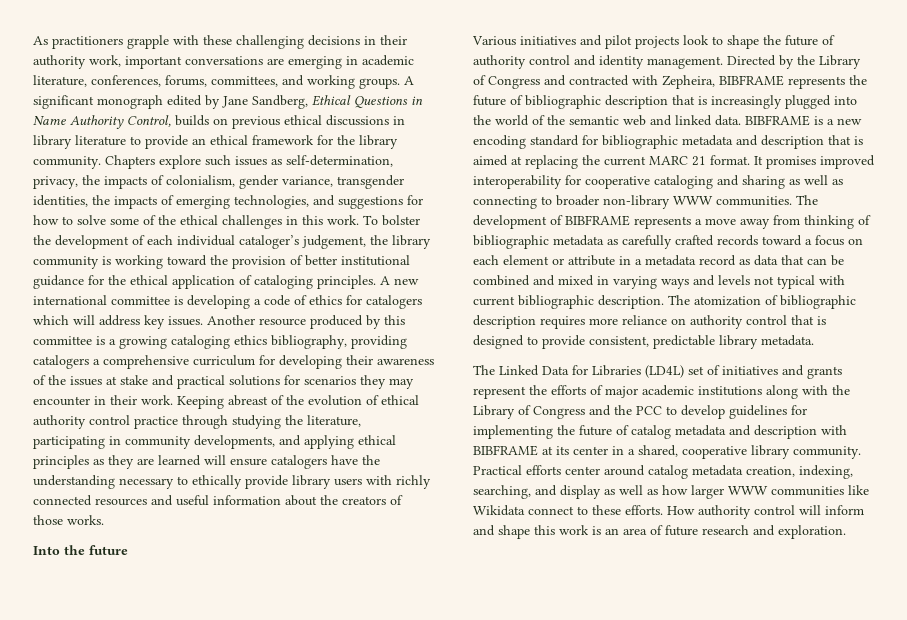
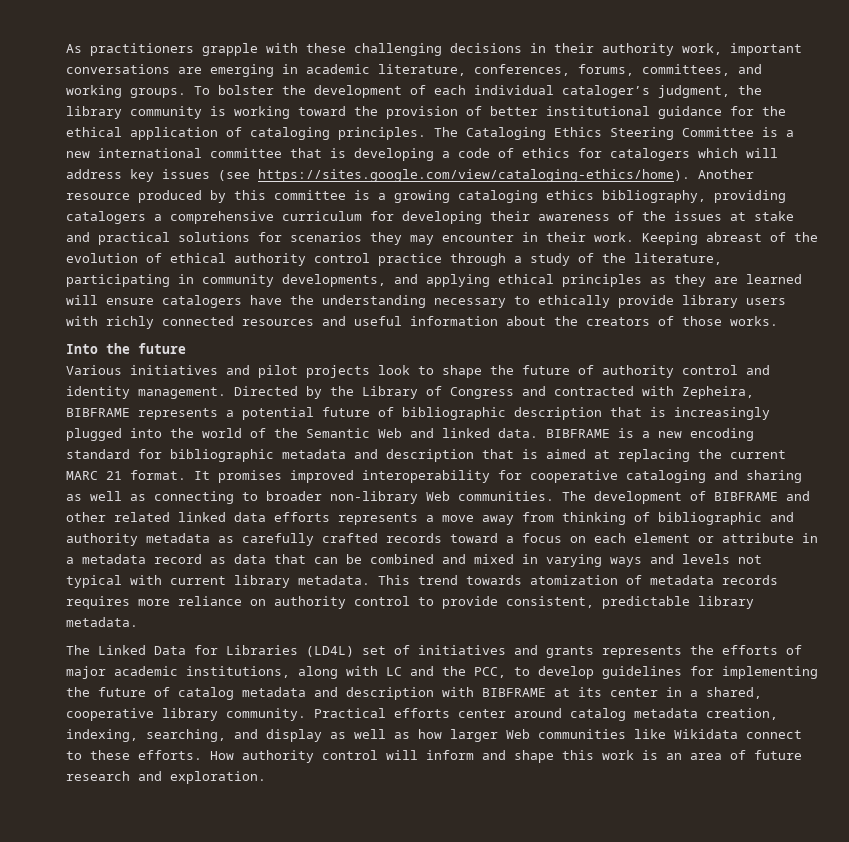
[404,76,414,85] [33,95,423,109] [33,115,405,129] [33,135,398,149] [33,155,393,169] [33,175,404,189] [33,195,423,209] [33,215,359,229] A significant monograph edited by Jane Sandberg, Ethical Questions in Name Authority Control, builds on previous ethical discussions in library literature to provide an ethical framework for the library community. Chapters explore such issues as self-determination, privacy, the impacts of colonialism, gender variance, transgender identities, the impacts of emerging technologies, and suggestions for how to solve some of the ethical challenges in this work. -> (186, 93) none
[302,235,366,249] judgement, -> [658,85,730,98] judgment,
[380,276,390,285] A -> [434,127,794,140] The Cataloging Ethics Steering Committee is a
(170, 300) none -> [290,148,322,158] that
[168,316,203,326] issues. -> [162,169,690,182] issues (see https://sites.google.com/view/cataloging-ethics/home).
[232,415,281,429] studying -> [514,253,594,266] a study of
[849,75,867,85] the -> [226,407,314,420] a potential
[569,115,646,126] semantic web -> [306,428,402,438] Semantic Web
[673,196,713,205] WWW -> [426,491,450,501] Web
(630, 220) none -> [786,491,810,501] [66,512,330,522] and other related linked data efforts
(549, 242) none -> [770,512,794,522] [66,533,138,546] and authority
[518,295,856,309] [473,315,536,329] bibliographic description. The atomization of bibliographic description -> [234,575,778,588] library metadata. This trend towards atomization of metadata records
[791,315,826,325] [473,335,524,349] that is designed -> (410, 601) none
[473,386,526,399] represent -> [602,646,682,658] represents
[698,386,762,396] institutions -> [186,666,290,678] institutions,
[832,385,850,395] [473,405,585,419] the Library of Congress -> [386,667,402,676] LC
[636,406,662,415] PCC -> [474,667,506,678] PCC,
[728,486,768,495] WWW -> [506,729,530,739] Web

